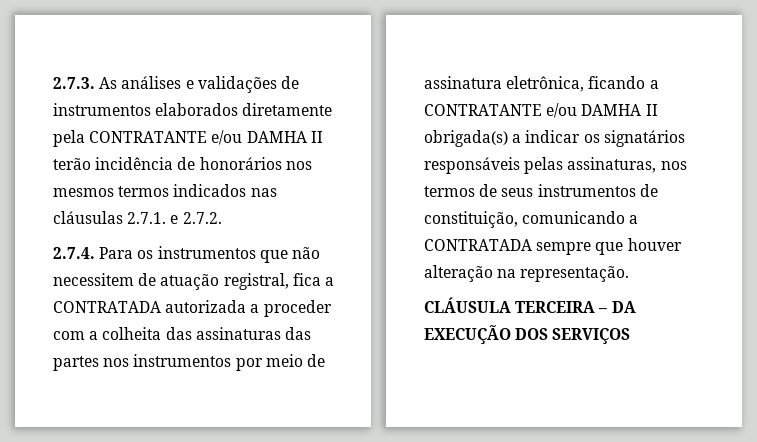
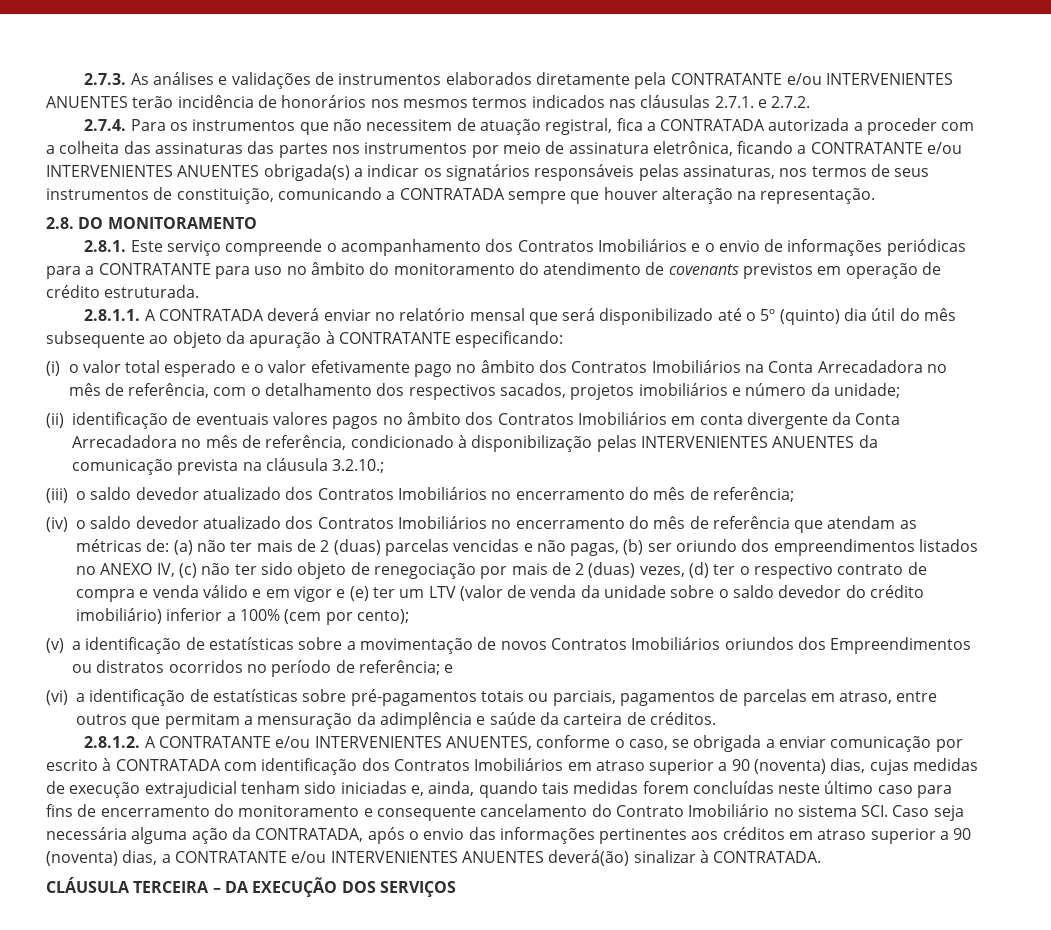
[246,131,323,143] DAMHA II -> [826,73,954,85] [46,96,128,108] INTERVENIENTES ANUENTES
[581,104,658,116] DAMHA II -> [46,165,260,177] INTERVENIENTES ANUENTES
(630, 274) none -> [46,217,257,229] [84,239,966,256] [46,262,942,279] [46,285,200,298] [84,308,957,325] [46,331,564,348] [46,360,947,377] [68,383,901,400] [46,412,901,429] [72,435,878,452] [72,458,385,475] [46,487,794,503] [46,516,917,533] [76,539,979,556] [76,562,927,579] [76,585,925,602] [76,608,409,625] [46,637,972,654] [72,660,454,677] [46,689,938,706] [76,712,716,729] [84,735,963,752] [46,758,979,775] [46,781,953,798] [46,804,964,821] [46,827,972,844] [46,850,822,866] // 2.8. DO MONITORAMENTO // 2.8.1. Este serviço compreende o acompanhamento dos Contratos Imobiliários e o envio de informações periódicas para a CONTRATANTE para uso no âmbito do monitoramento do atendimento de covenants previstos em operação de crédito estruturada. // 2.8.1.1. A CONTRATADA deverá enviar no relatório mensal que será disponibilizado até o 5º (quinto) dia útil do mês subsequente ao objeto da apuração à CONTRATANTE especificando: // (i) o valor total esperado e o valor efetivamente pago no âmbito dos Contratos Imobiliários na Conta Arrecadadora no mês de referência, com o detalhamento dos respectivos sacados, projetos imobiliários e número da unidade; // (ii) identificação de eventuais valores pagos no âmbito dos Contratos Imobiliários em conta divergente da Conta Arrecadadora no mês de referência, condicionado à disponibilização pelas INTERVENIENTES ANUENTES da comunicação prevista na cláusula 3.2.10.; // (iii) o saldo devedor atualizado dos Contratos Imobiliários no encerramento do mês de referência; // (iv) o saldo devedor atualizado dos Contratos Imobiliários no encerramento do mês de referência que atendam as métricas de: (a) não ter mais de 2 (duas) parcelas vencidas e não pagas, (b) ser oriundo dos empreendimentos listados no ANEXO IV, (c) não ter sido objeto de renegociação por mais de 2 (duas) vezes, (d) ter o respectivo contrato de compra e venda válido e em vigor e (e) ter um LTV (valor de venda da unidade sobre o saldo devedor do crédito imobiliário) inferior a 100% (cem por cento); // (v) a identificação de estatísticas sobre a movimentação de novos Contratos Imobiliários oriundos dos Empreendimentos ou distratos ocorridos no período de referência; e // (vi) a identificação de estatísticas sobre pré-pagamentos totais ou parciais, pagamentos de parcelas em atraso, entre outros que permitam a mensuração da adimplência e saúde da carteira de créditos. // 2.8.1.2. A CONTRATANTE e/ou INTERVENIENTES ANUENTES, conforme o caso, se obrigada a enviar comunicação por escrito à CONTRATADA com identificação dos Contratos Imobiliários em atraso superior a 90 (noventa) dias, cujas medidas de execução extrajudicial tenham sido iniciadas e, ainda, quando tais medidas forem concluídas neste último caso para fins de encerramento do monitoramento e consequente cancelamento do Contrato Imobiliário no sistema SCI. Caso seja necessária alguma ação da CONTRATADA, após o envio das informações pertinentes aos créditos em atraso superior a 90 (noventa) dias, a CONTRATANTE e/ou INTERVENIENTES ANUENTES deverá(ão) sinalizar à CONTRATADA.

